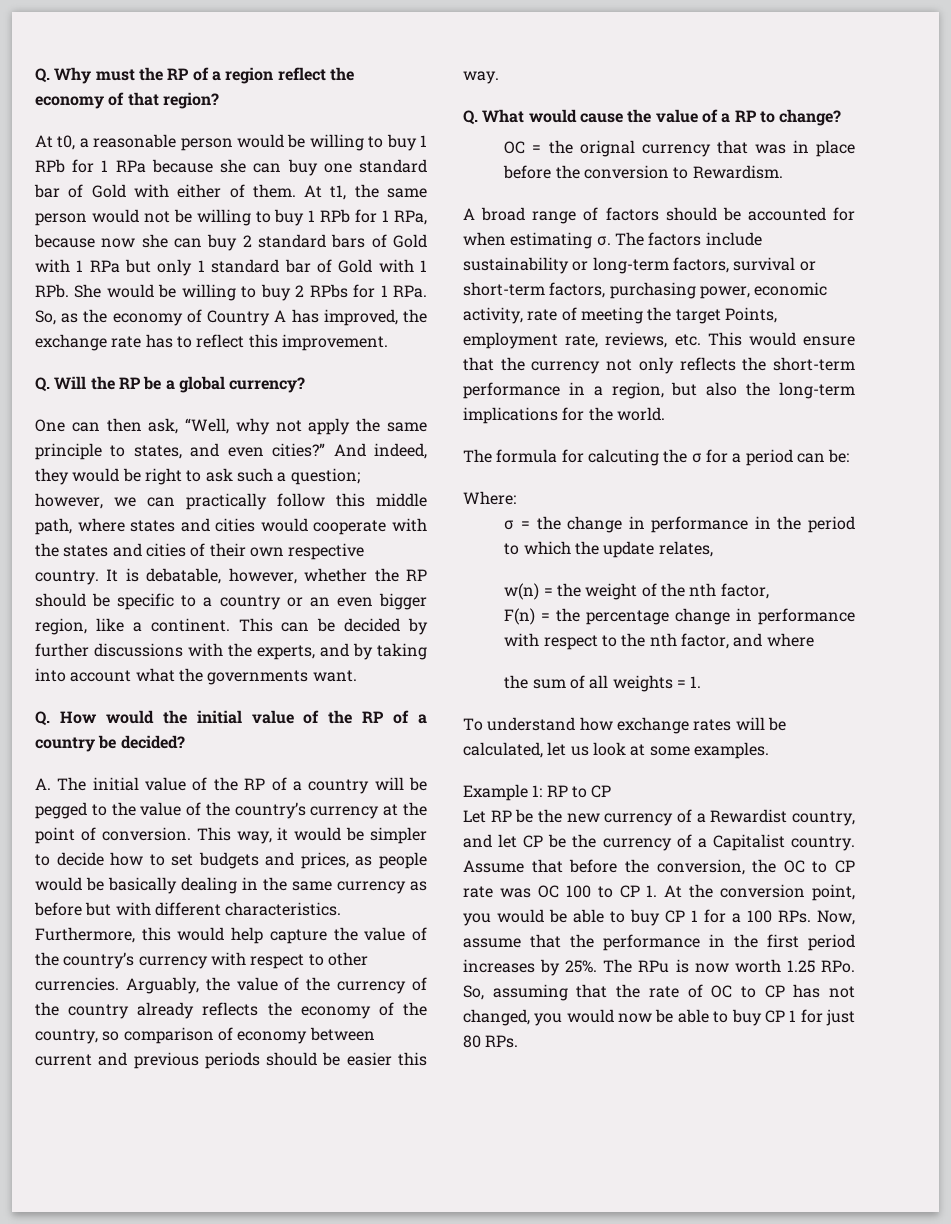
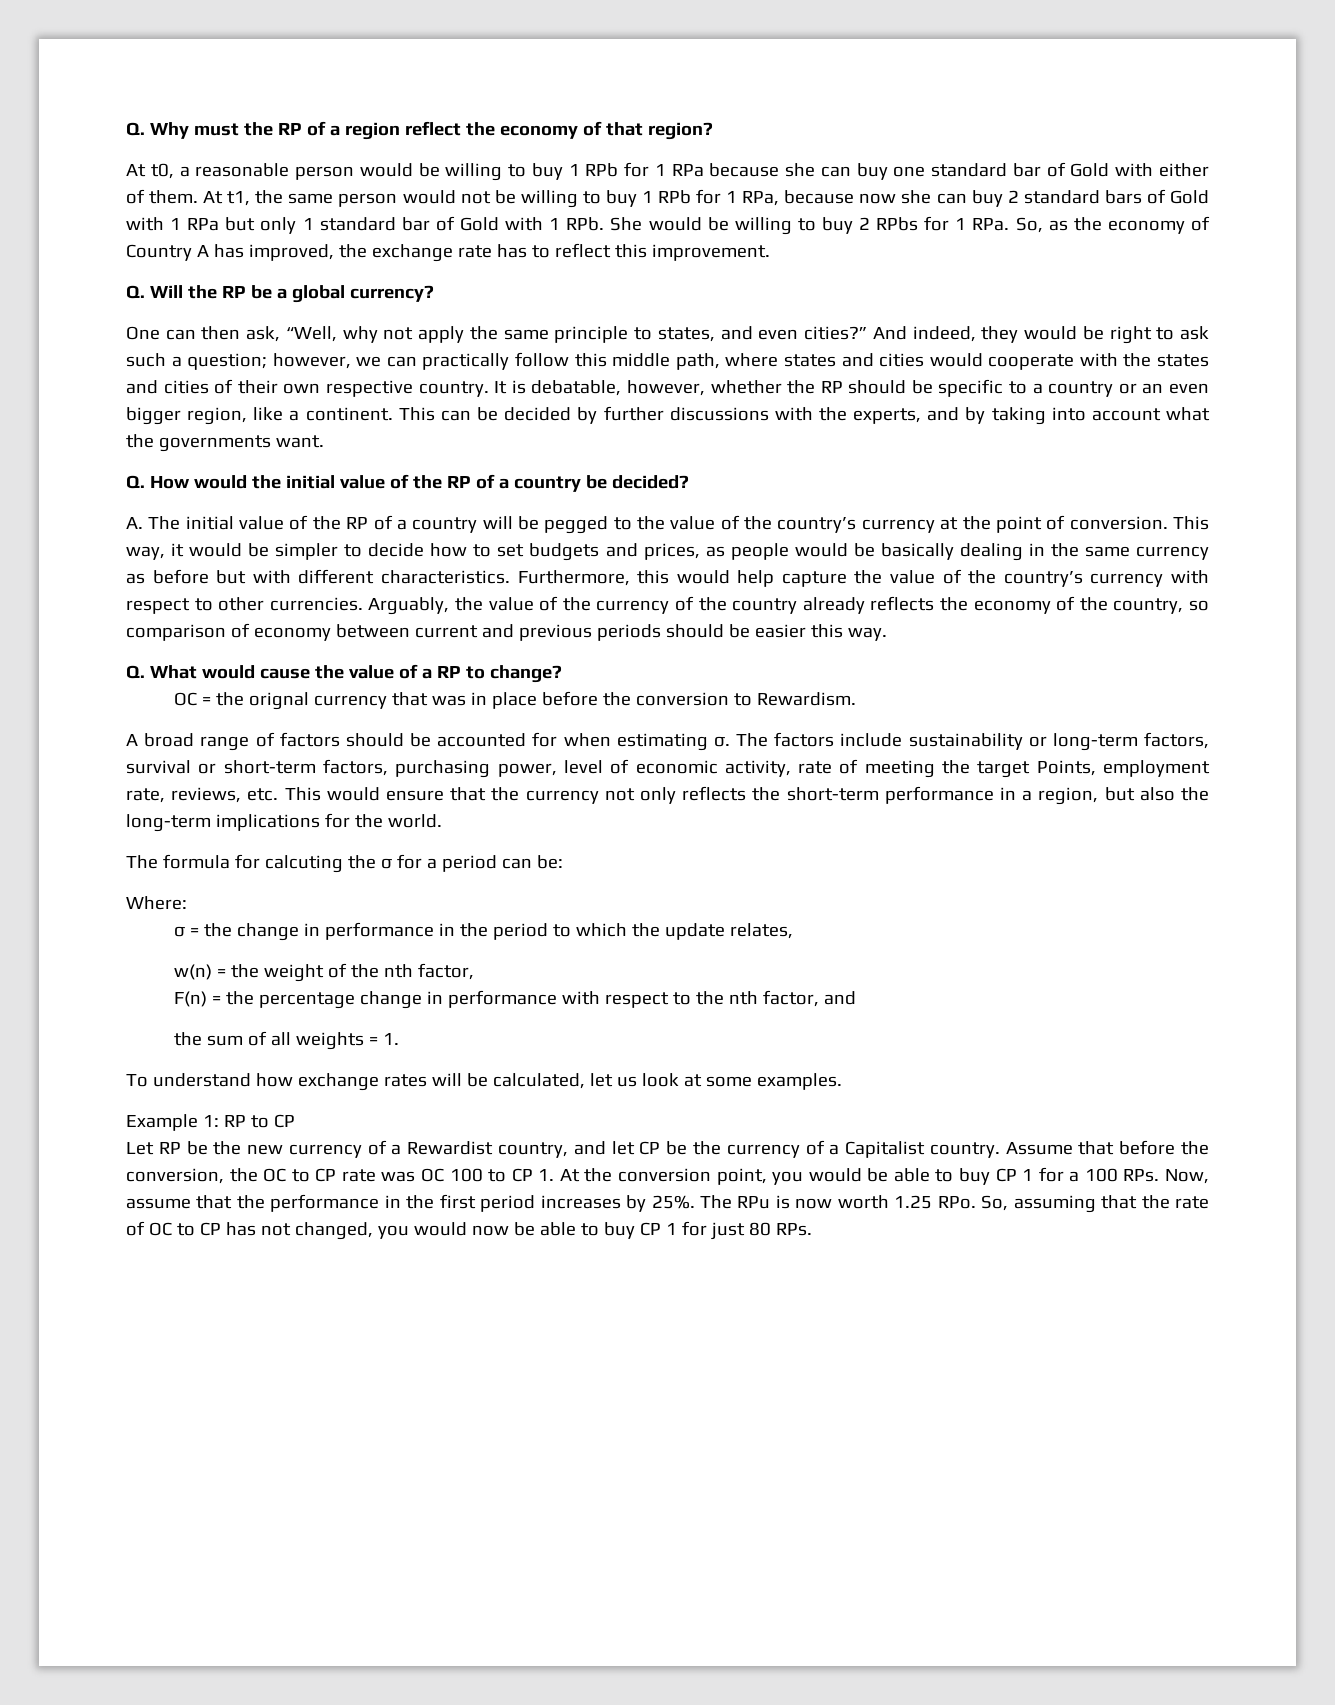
(750, 292) none -> [563,759,630,774] level of
[766,633,814,647] where -> (856, 998) none

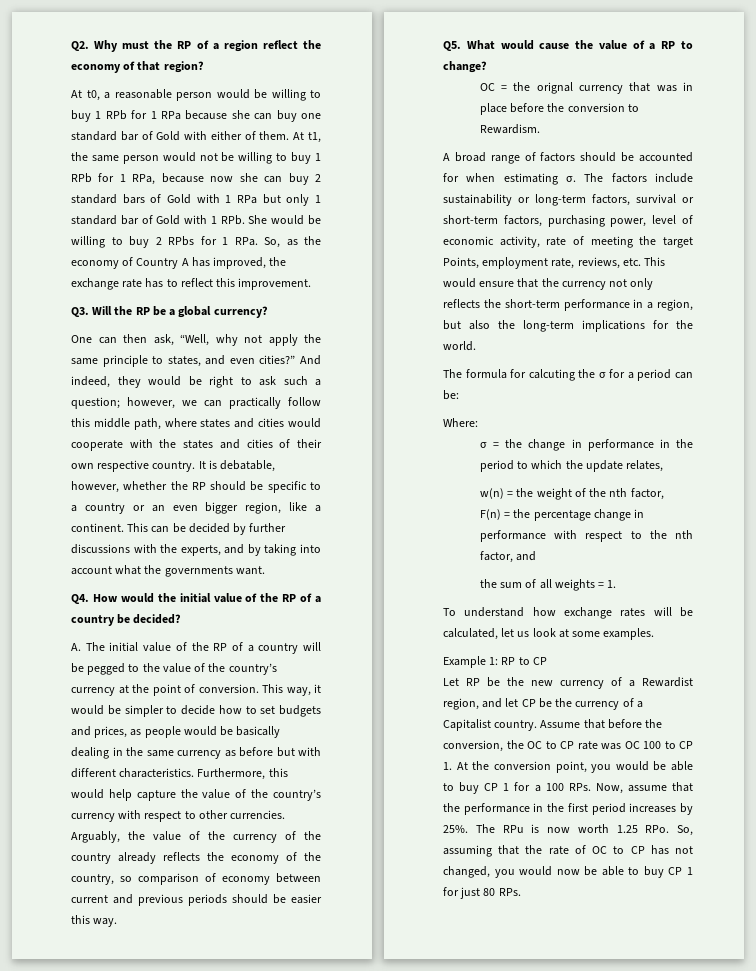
[126,122,145,136] Q. -> [71,41,89,51] Q2.
[126,285,145,299] Q. -> [71,307,89,317] Q3.
[126,475,145,489] Q. -> [71,594,89,604] Q4.
[126,665,145,679] Q. -> [443,41,461,51] Q5.
[498,1142,569,1158] country, -> [443,698,479,710] region,

